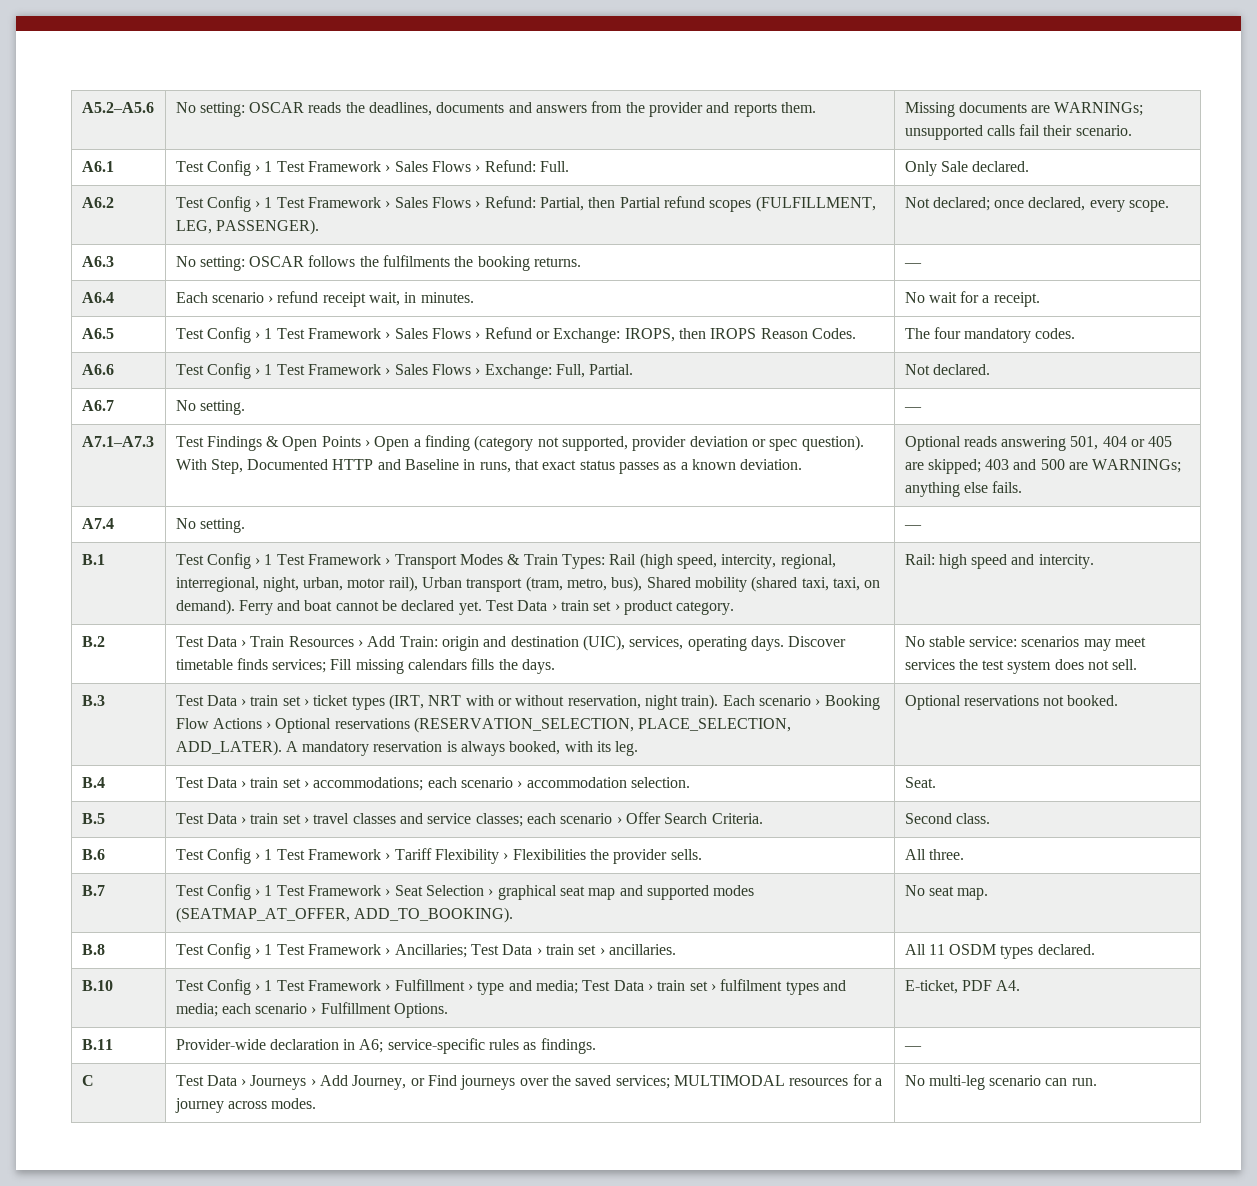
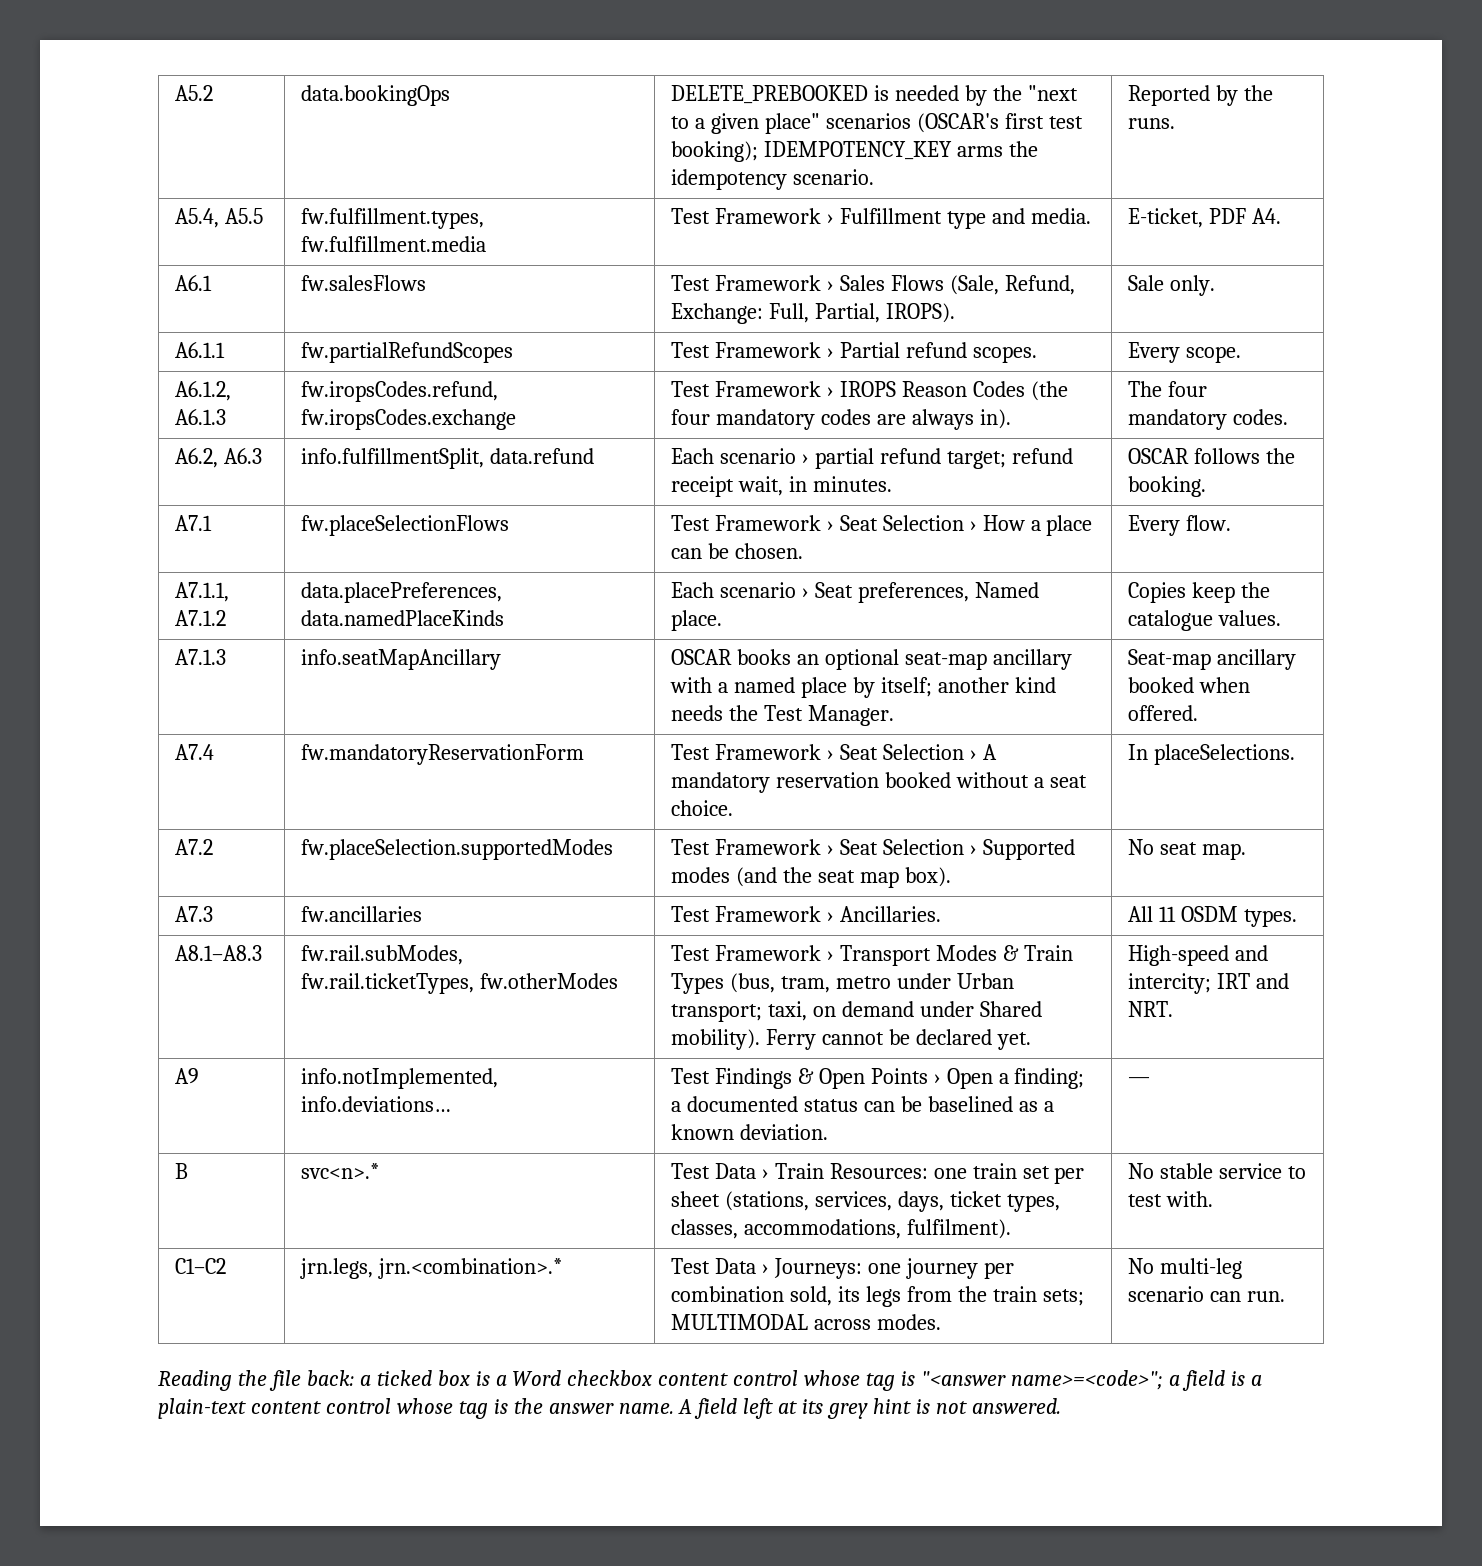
[81,102,154,113] [175,101,817,117] [904,102,1144,117] [904,124,1132,140] [81,161,114,172] [175,160,570,176] [904,161,1030,176] [81,197,114,208] [175,196,876,212] [175,219,319,235] [904,197,1170,212] [81,256,114,267] [175,255,582,271] [903,263,922,267] [81,292,114,303] [175,292,274,303] A5.2–A5.6 | No setting: OSCAR reads the deadlines, documents and answers from the provider and reports them. | Missing documents are WARNINGs; unsupported calls fail their scenario. // A6.1 | Test Config › 1 Test Framework › Sales Flows › Refund: Full. | Only Sale declared. // A6.2 | Test Config › 1 Test Framework › Sales Flows › Refund: Partial, then Partial refund scopes (FULFILLMENT, LEG, PASSENGER). | Not declared; once declared, every scope. // A6.3 | No setting: OSCAR follows the fulfilments the booking returns. | — // A6.4 | Each scenario › -> [174,85,213,101] [300,85,450,106] [670,85,1078,106] [670,113,1083,134] [670,141,1038,162] [670,169,874,190] [1127,85,1273,106] [1127,118,1175,129] [174,208,263,228] [300,208,484,229] [300,236,486,252] [670,208,1091,229] [1127,208,1281,228] [174,275,212,291] [300,275,426,291] [670,275,1075,295] [670,303,955,324] [1127,275,1215,296] [174,342,225,358] [300,342,513,363] [670,342,1037,363] [1127,342,1241,363] [174,381,231,401] [174,409,226,425] [300,381,498,402] [300,409,516,430] [670,381,1068,401] [670,409,1011,430] [1127,381,1207,397] [1127,409,1288,430] [174,448,262,468] [300,448,594,469] [670,448,1006,469] A5.2 | data.bookingOps | DELETE_PREBOOKED is needed by the "next to a given place" scenarios (OSCAR's first test booking); IDEMPOTENCY_KEY arms the idempotency scenario. | Reported by the runs. // A5.4, A5.5 | fw.fulfillment.types, fw.fulfillment.media | Test Framework › Fulfillment type and media. | E-ticket, PDF A4. // A6.1 | fw.salesFlows | Test Framework › Sales Flows (Sale, Refund, Exchange: Full, Partial, IROPS). | Sale only. // A6.1.1 | fw.partialRefundScopes | Test Framework › Partial refund scopes. | Every scope. // A6.1.2, A6.1.3 | fw.iropsCodes.refund, fw.iropsCodes.exchange | Test Framework › IROPS Reason Codes (the four mandatory codes are always in). | The four mandatory codes. // A6.2, A6.3 | info.fulfillmentSplit, data.refund | Each scenario › partial refund target;
[904,291,1040,307] [81,328,114,339] [175,327,856,343] [904,327,1076,343] [81,364,114,375] [175,363,634,379] [904,364,990,375] [81,400,114,411] [175,400,245,415] [903,407,922,411] [81,436,154,447] No wait for a receipt. // A6.5 | Test Config › 1 Test Framework › Sales Flows › Refund or Exchange: IROPS, then IROPS Reason Codes. | The four mandatory codes. // A6.6 | Test Config › 1 Test Framework › Sales Flows › Exchange: Full, Partial. | Not declared. // A6.7 | No setting. | — // A7.1–A7.3 -> [1127,448,1295,464] [1127,476,1206,497] [174,515,212,531] [300,515,509,536] [670,515,1093,536] [670,543,803,559] [1127,515,1231,536] [174,582,229,602] [174,610,226,626] [300,582,502,603] [300,610,504,626] [670,582,1039,603] [670,610,722,631] [1127,582,1270,603] [1127,610,1281,631] [174,649,226,665] [300,649,501,670] [670,649,1072,670] [669,677,1056,698] [670,705,894,726] [1127,649,1296,670] [1127,677,1250,693] [1127,705,1198,721] [174,744,214,760] [300,744,584,765] [670,744,997,760] [670,772,1087,793] [670,800,733,816] [1127,744,1295,765] [174,839,213,855] [300,839,613,860] [670,839,1075,860] [670,867,951,888] [1127,839,1246,860] [174,906,213,922] [300,906,422,922] [670,906,941,922] [1127,906,1297,927] [174,945,262,961] [300,945,463,965] [300,973,618,994] [670,945,1073,966] [670,973,1014,994] [670,1001,1042,1022] [670,1029,1031,1050] [1127,945,1268,966] [1127,973,1289,994] [1127,1001,1173,1017] [174,1068,199,1084] [300,1068,498,1089] [300,1096,451,1112] OSCAR follows the booking. // A7.1 | fw.placeSelectionFlows | Test Framework › Seat Selection › How a place can be chosen. | Every flow. // A7.1.1, A7.1.2 | data.placePreferences, data.namedPlaceKinds | Each scenario › Seat preferences, Named place. | Copies keep the catalogue values. // A7.1.3 | info.seatMapAncillary | OSCAR books an optional seat-map ancillary with a named place by itself; another kind needs the Test Manager. | Seat-map ancillary booked when offered. // A7.4 | fw.mandatoryReservationForm | Test Framework › Seat Selection › A mandatory reservation booked without a seat choice. | In placeSelections. // A7.2 | fw.placeSelection.supportedModes | Test Framework › Seat Selection › Supported modes (and the seat map box). | No seat map. // A7.3 | fw.ancillaries | Test Framework › Ancillaries. | All 11 OSDM types. // A8.1–A8.3 | fw.rail.subModes, fw.rail.ticketTypes, fw.otherModes | Test Framework › Transport Modes & Train Types (bus, tram, metro under Urban transport; taxi, on demand under Shared mobility). Ferry cannot be declared yet. | High-speed and intercity; IRT and NRT. // A9 | info.notImplemented, info.deviations…
[425,435,864,451] [175,459,803,474] [904,436,1173,451] [904,459,1182,474] [904,481,1023,497] [81,518,114,529] [175,518,245,533] [903,525,922,529] [81,554,105,565] [175,553,836,569] [175,576,881,592] [175,599,735,615] [904,554,1094,569] [81,636,105,647] [175,635,847,651] [175,658,556,674] [904,636,1147,651] [904,659,1138,674] [81,695,105,706] [175,694,880,710] [175,717,792,733] [175,740,639,756] [904,695,1119,710] [81,777,105,788] [175,777,691,791] [904,777,936,788] [81,813,105,824] [175,812,763,827] [904,813,990,824] [81,849,105,860] [175,848,702,864] [904,849,964,860] [81,885,105,896] [175,884,755,900] [175,907,513,923] [904,885,989,900] [81,944,105,955] [175,943,677,959] [904,944,1095,959] [81,980,113,991] [175,979,846,995] [175,1002,449,1018] [904,980,1021,994] [81,1039,113,1050] [175,1038,596,1054] [903,1046,922,1050] [81,1075,94,1086] [175,1074,882,1090] [174,1098,224,1113] finding (category not supported, provider deviation or spec question). With Step, Documented HTTP and Baseline in runs, that exact status passes as a known deviation. | Optional reads answering 501, 404 or 405 are skipped; 403 and 500 are WARNINGs; anything else fails. // A7.4 | No setting. | — // B.1 | Test Config › 1 Test Framework › Transport Modes & Train Types: Rail (high speed, intercity, regional, interregional, night, urban, motor rail), Urban transport (tram, metro, bus), Shared mobility (shared taxi, taxi, on demand). Ferry and boat cannot be declared yet. Test Data › train set › product category. | Rail: high speed and intercity. // B.2 | Test Data › Train Resources › Add Train: origin and destination (UIC), services, operating days. Discover timetable finds services; Fill missing calendars fills the days. | No stable service: scenarios may meet services the test system does not sell. // B.3 | Test Data › train set › ticket types (IRT, NRT with or without reservation, night train). Each scenario › Booking Flow Actions › Optional reservations (RESERVATION_SELECTION, PLACE_SELECTION, ADD_LATER). A mandatory reservation is always booked, with its leg. | Optional reservations not booked. // B.4 | Test Data › train set › accommodations; each scenario › accommodation selection. | Seat. // B.5 | Test Data › train set › travel classes and service classes; each scenario › Offer Search Criteria. | Second class. // B.6 | Test Config › 1 Test Framework › Tariff Flexibility › Flexibilities the provider sells. | All three. // B.7 | Test Config › 1 Test Framework › Seat Selection › graphical seat map and supported modes (SEATMAP_AT_OFFER, ADD_TO_BOOKING). | No seat map. // B.8 | Test Config › 1 Test Framework › Ancillaries; Test Data › train set › ancillaries. | All 11 OSDM types declared. // B.10 | Test Config › 1 Test Framework › Fulfillment › type and media; Test Data › train set › fulfilment types and media; each scenario › Fulfillment Options. | E-ticket, PDF A4. // B.11 | Provider-wide declaration in A6; service-specific rules as findings. | — // C | Test Data › Journeys › Add Journey, or Find journeys over the saved services; MULTIMODAL resources for a journey -> [1014,1068,1085,1089] [670,1096,1054,1112] [670,1124,828,1140] [1127,1077,1150,1084] [174,1163,188,1179] [300,1163,379,1179] [670,1163,1085,1184] [670,1191,1060,1212] [670,1219,1011,1239] [1127,1163,1306,1179] [1127,1191,1213,1207] [174,1258,226,1274] [299,1258,562,1279] [670,1258,1014,1279] [670,1286,1084,1307] [670,1314,808,1330] finding; a documented status can be baselined as a known deviation. | — // B | svc<n>.* | Test Data › Train Resources: one train set per sheet (stations, services, days, ticket types, classes, accommodations, fulfilment). | No stable service to test with. // C1–C2 | jrn.legs, jrn.<combination>.* | Test Data › Journeys: one journey per combination sold, its legs from the train sets; MULTIMODAL
(1097, 1082) none -> [158,1370,1262,1391] [158,1398,1061,1419] // Reading the file back: a ticked box is a Word checkbox content control whose tag is "<answer name>=<code>"; a field is a plain-text content control whose tag is the answer name. A field left at its grey hint is not answered.

